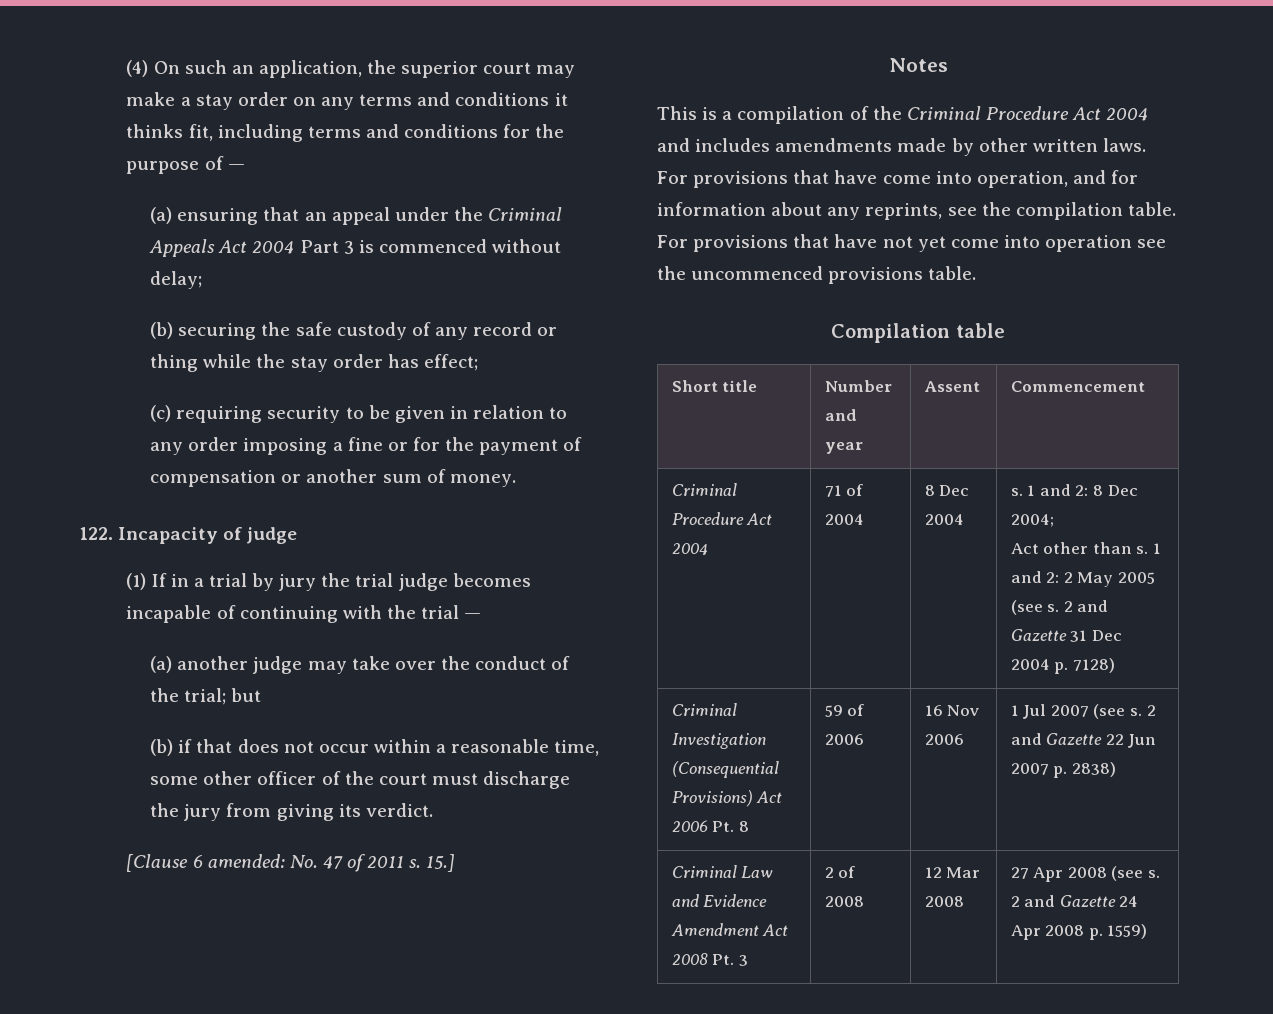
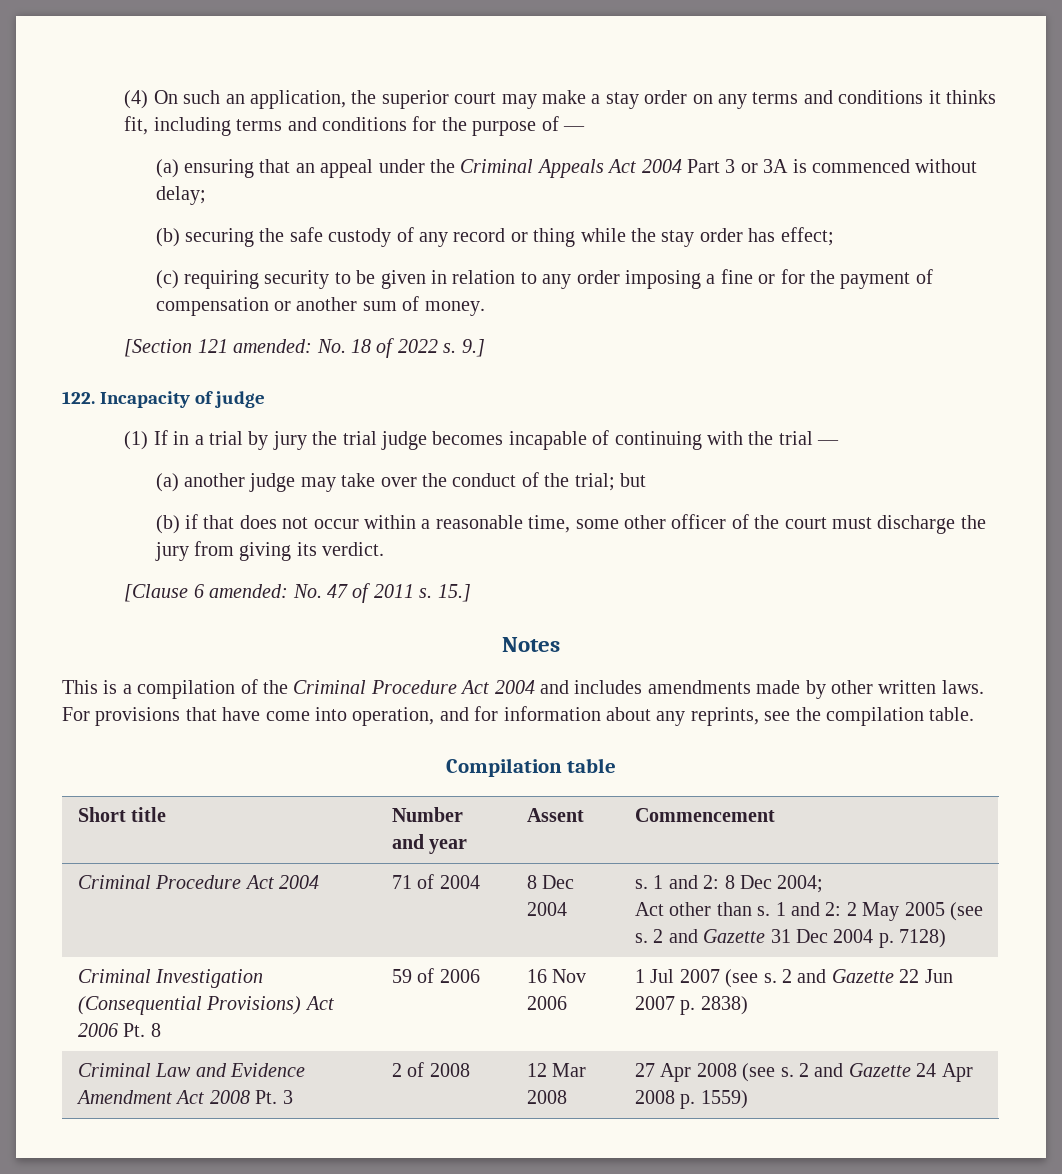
(354, 247) none -> [740,159,789,173] or 3A
(516, 480) none -> [124,338,485,358] // [Section 121 amended: No. 18 of 2022 s. 9.]
[657,234,1167,252] [657,266,977,284] For provisions that have not yet come into operation see the uncommenced provisions table. -> (975, 714) none

